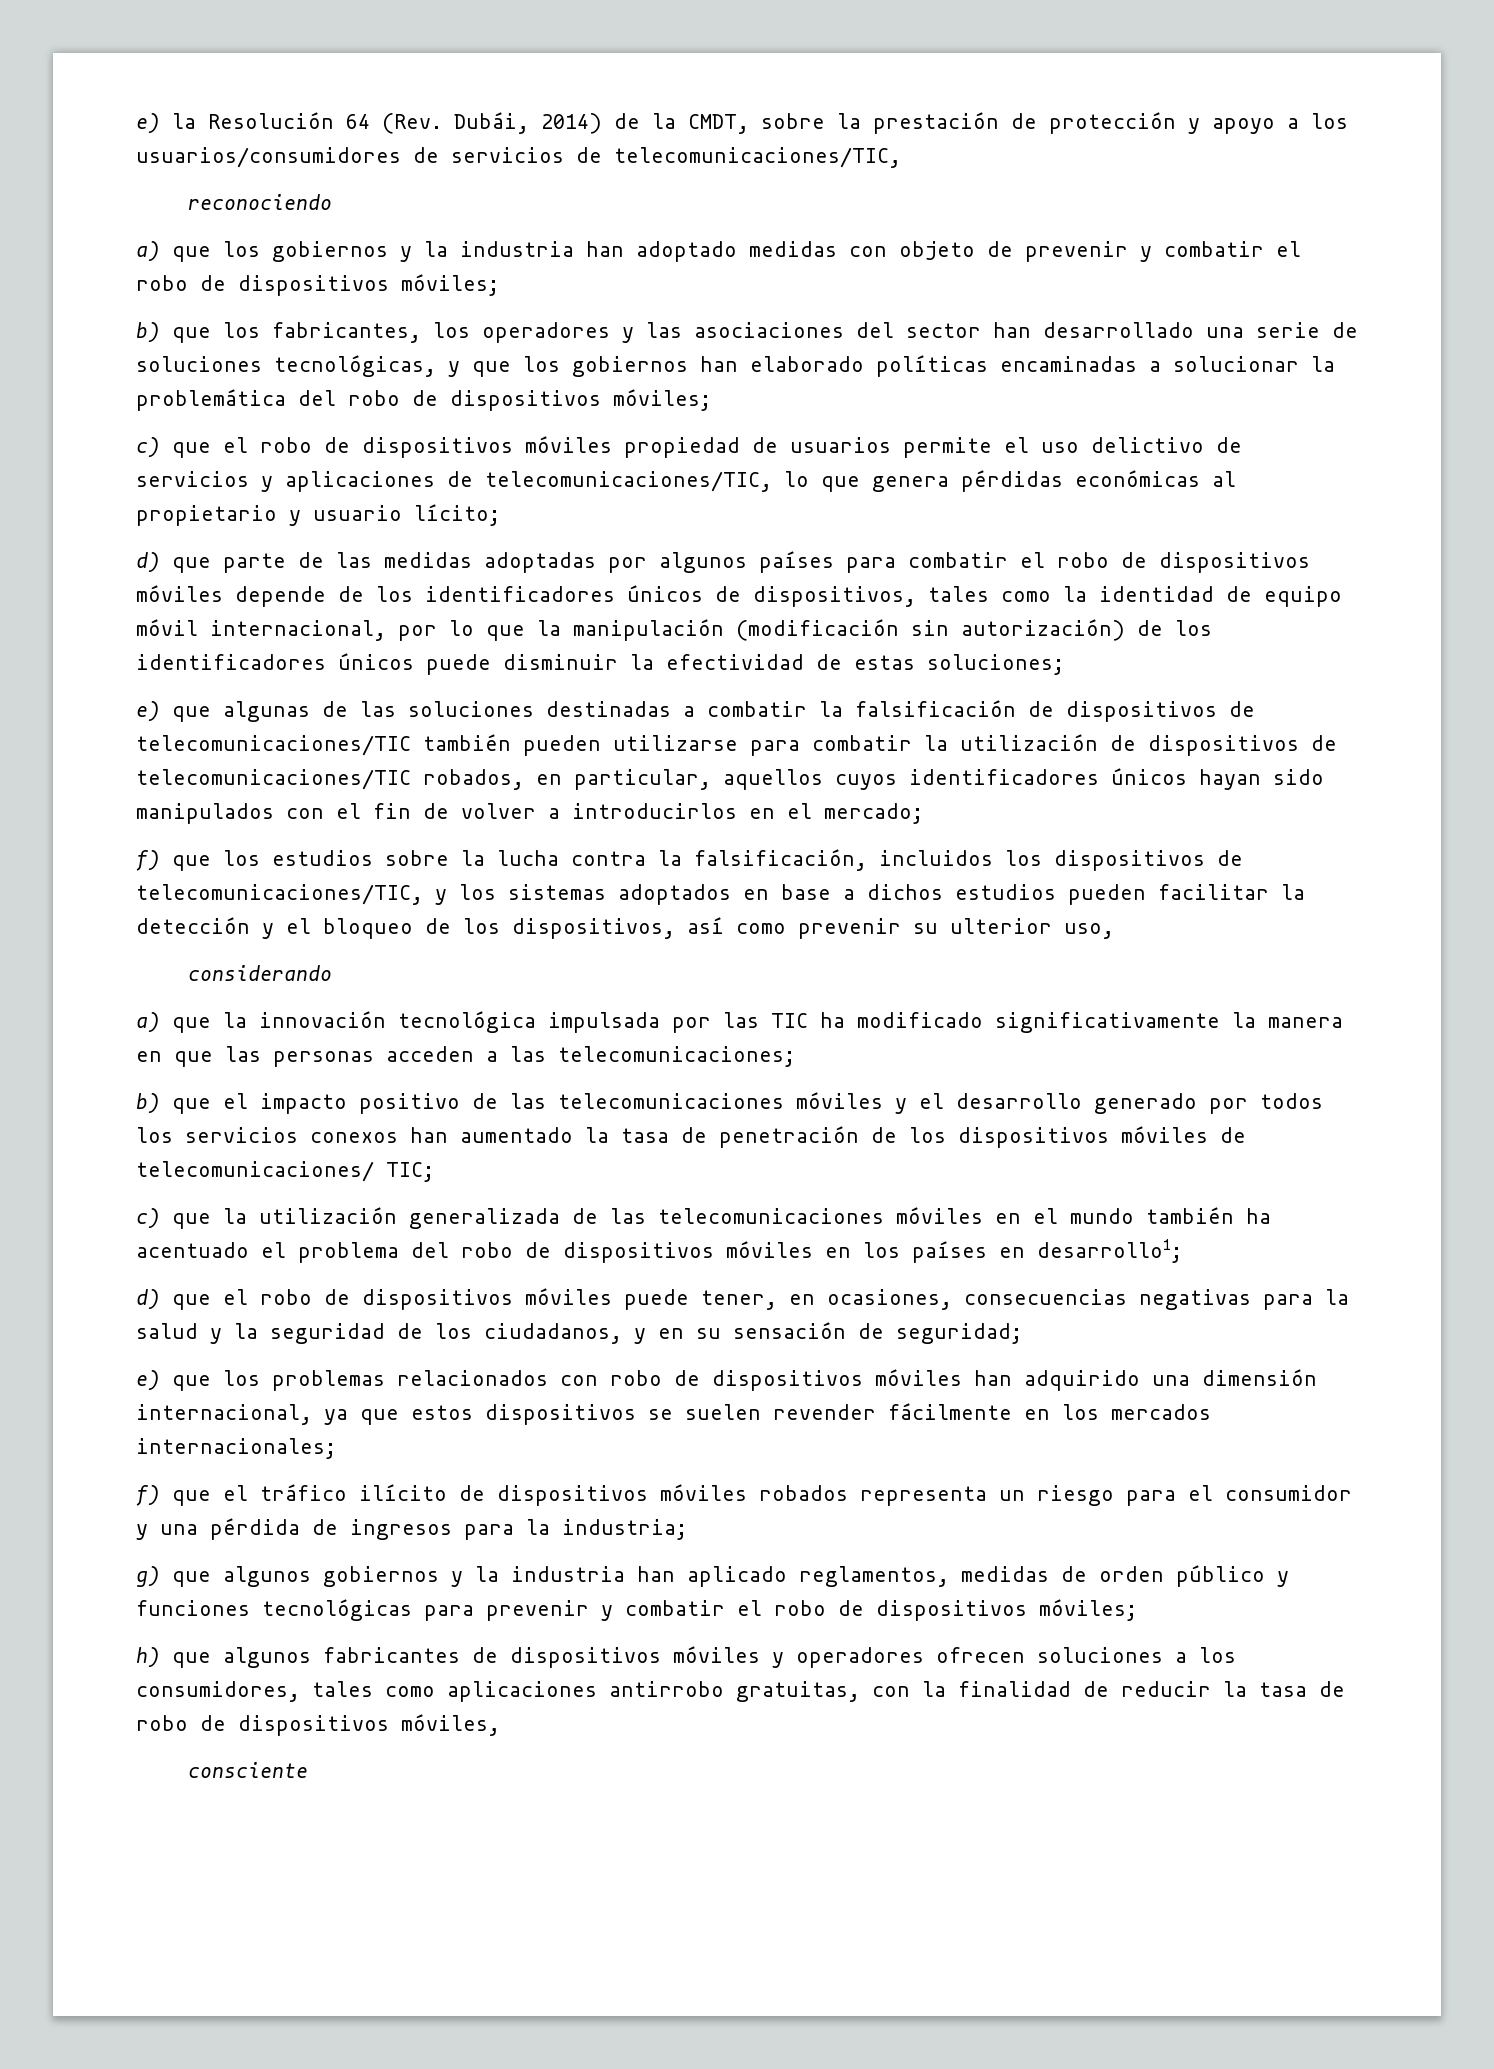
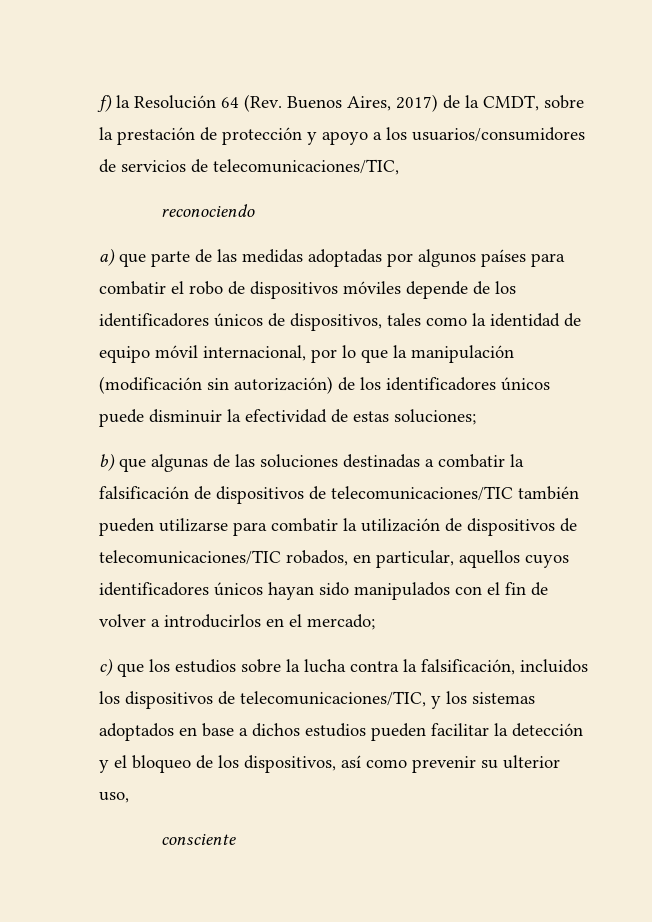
[136,113,160,133] e) -> [97,94,112,112] f)
[454,112,602,134] Dubái, 2014) -> [287,94,438,112] Buenos Aires, 2017)
[223,241,1301,262] [136,274,499,296] [136,322,1358,343] [136,355,1335,377] [136,389,711,411] [136,436,1242,458] [136,470,1236,492] [136,504,500,526] [136,552,211,573] los gobiernos y la industria han adoptado medidas con objeto de prevenir y combatir el robo de dispositivos móviles; // b) que los fabricantes, los operadores y las asociaciones del sector han desarrollado una serie de soluciones tecnológicas, y que los gobiernos han elaborado políticas encaminadas a solucionar la problemática del robo de dispositivos móviles; // c) que el robo de dispositivos móviles propiedad de usuarios permite el uso delictivo de servicios y aplicaciones de telecomunicaciones/TIC, lo que genera pérdidas económicas al propietario y usuario lícito; // d) que -> (146, 260) none
[136,701,160,721] e) -> [99,453,115,471] b)
[136,850,160,871] f) -> [99,658,113,676] c)
[187,965,332,981] [136,1011,1343,1033] [136,1046,795,1067] [136,1092,1323,1114] [136,1126,1246,1148] [136,1161,434,1182] [136,1207,1271,1229] [136,1239,1182,1263] [136,1288,1349,1310] [136,1322,1022,1344] [136,1369,1317,1391] [136,1403,1211,1425] [136,1438,336,1459] [136,1484,1352,1506] [136,1518,687,1540] [136,1565,1289,1587] [136,1599,1137,1621] [136,1646,1236,1668] [136,1681,1345,1702] [136,1714,500,1736] // considerando // a) que la innovación tecnológica impulsada por las TIC ha modificado significativamente la manera en que las personas acceden a las telecomunicaciones; // b) que el impacto positivo de las telecomunicaciones móviles y el desarrollo generado por todos los servicios conexos han aumentado la tasa de penetración de los dispositivos móviles de telecomunicaciones/ TIC; // c) que la utilización generalizada de las telecomunicaciones móviles en el mundo también ha acentuado el problema del robo de dispositivos móviles en los países en desarrollo1; // d) que el robo de dispositivos móviles puede tener, en ocasiones, consecuencias negativas para la salud y la seguridad de los ciudadanos, y en su sensación de seguridad; // e) que los problemas relacionados con robo de dispositivos móviles han adquirido una dimensión internacional, ya que estos dispositivos se suelen revender fácilmente en los mercados internacionales; // f) que el tráfico ilícito de dispositivos móviles robados representa un riesgo para el consumidor y una pérdida de ingresos para la industria; // g) que algunos gobiernos y la industria han aplicado reglamentos, medidas de orden público y funciones tecnológicas para prevenir y combatir el robo de dispositivos móviles; // h) que algunos fabricantes de dispositivos móviles y operadores ofrecen soluciones a los consumidores, tales como aplicaciones antirrobo gratuitas, con la finalidad de reducir la tasa de robo de dispositivos móviles, -> (129, 797) none

